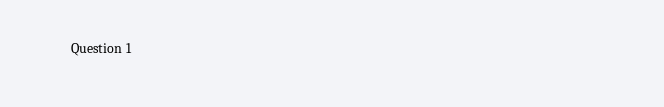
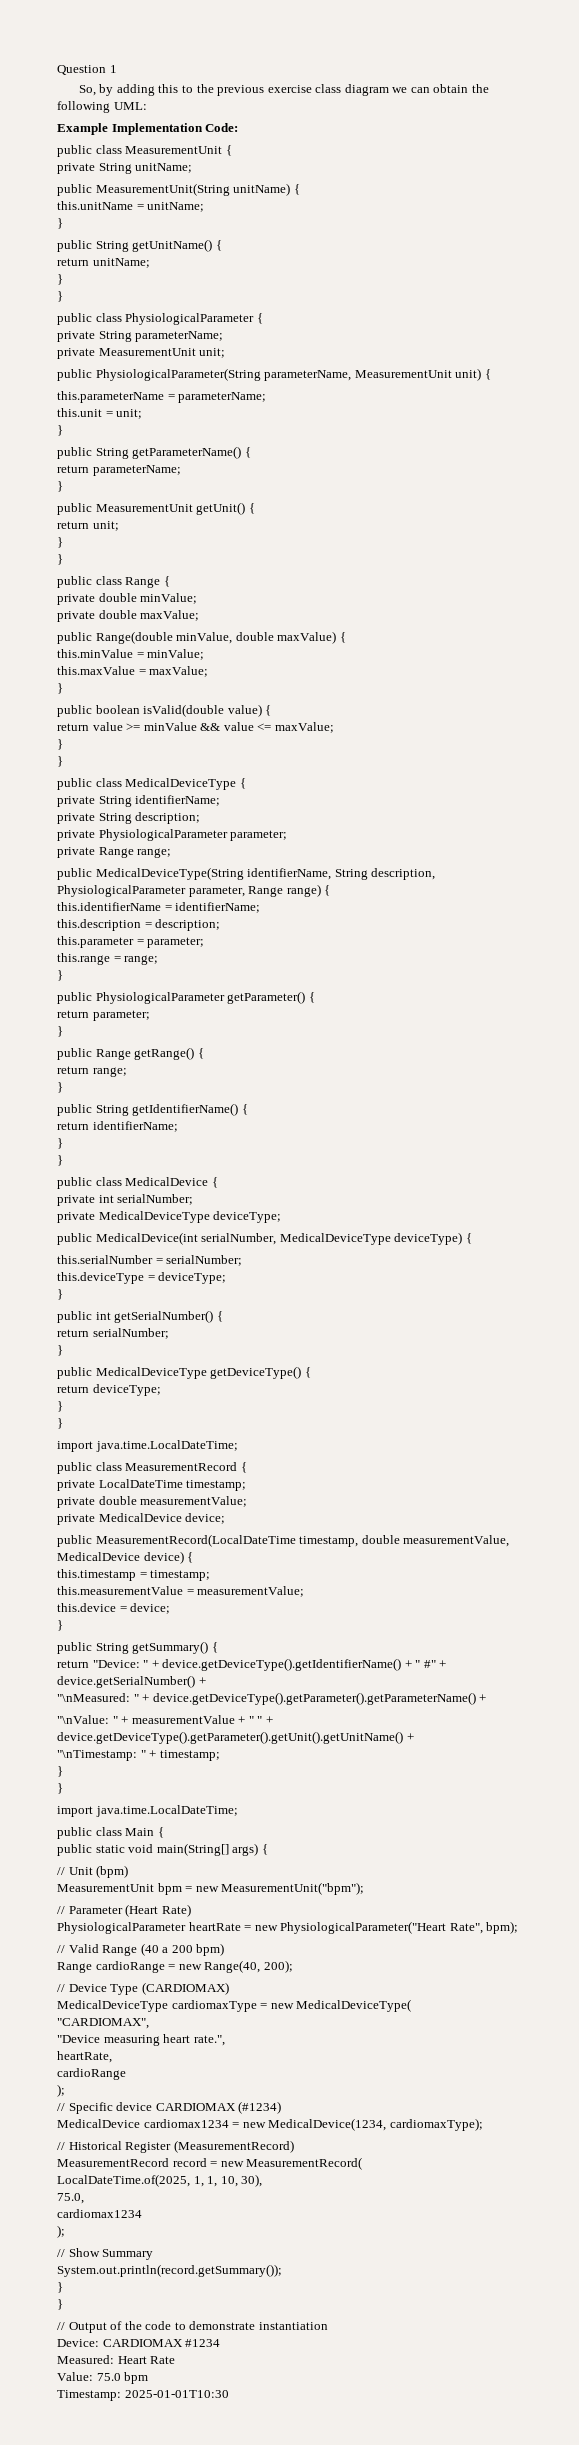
(132, 48) none -> [78,84,489,96] [57,101,147,113] [57,123,239,135] [57,145,232,157] [57,163,193,174] [57,183,300,196] [57,201,205,212] [57,218,63,229] [57,239,222,252] [57,258,150,268] [57,274,63,285] [57,291,63,302] [57,313,263,325] [57,331,224,342] [57,348,226,359] [57,368,491,381] [57,391,267,403] [57,408,143,419] [57,425,63,436] [57,446,251,459] [57,465,181,476] [57,481,63,492] [57,502,255,515] [57,521,119,531] [57,537,63,548] [57,554,63,565] [57,576,170,588] [57,593,198,605] [57,610,200,622] [57,631,346,644] [57,649,205,660] [57,666,209,677] [57,683,63,694] [57,704,272,717] [57,722,334,733] [57,739,63,750] [57,756,63,767] [57,778,246,790] [57,795,221,807] [57,812,201,824] [57,829,288,841] [57,847,172,858] [57,867,436,880] [57,884,331,897] [57,902,261,913] [57,919,221,931] [57,936,205,948] [57,953,159,965] [57,970,63,981] [57,991,315,1004] [57,1010,150,1021] [57,1026,63,1037] [57,1047,204,1060] [57,1066,127,1077] [57,1082,63,1093] [57,1103,248,1116] [57,1121,178,1132] [57,1138,63,1149] [57,1155,63,1166] [57,1177,218,1189] [57,1194,194,1206] [57,1211,282,1223] [57,1232,472,1245] [57,1255,243,1266] [57,1272,227,1284] [57,1289,63,1300] [57,1310,223,1323] [57,1328,169,1339] [57,1345,63,1356] [57,1366,311,1379] [57,1384,161,1396] [57,1401,63,1412] [57,1418,63,1429] [57,1440,238,1452] [57,1462,247,1474] [57,1479,247,1491] [57,1496,248,1508] [57,1513,226,1525] [57,1534,510,1547] [57,1551,194,1564] [57,1569,211,1581] [57,1586,305,1597] [57,1603,171,1614] [57,1620,63,1631] [57,1641,218,1654] [57,1658,447,1671] [57,1675,206,1688] [57,1692,487,1705] [57,1715,273,1724] [57,1731,414,1744] [57,1750,220,1761] [57,1766,63,1777] [57,1783,63,1794] [57,1805,238,1817] [57,1827,164,1839] [57,1843,268,1856] [57,1865,129,1878] [57,1882,365,1895] [57,1904,191,1917] [57,1921,519,1934] [57,1943,225,1956] [57,1960,293,1973] [57,1982,229,1995] [57,1999,412,2012] [57,2018,149,2029] [57,2034,225,2046] [57,2051,112,2063] [57,2068,126,2080] [57,2084,65,2097] [57,2101,282,2114] [57,2118,483,2131] [57,2140,294,2153] [57,2157,363,2170] [57,2174,263,2187] [57,2193,84,2204] [57,2209,142,2218] [57,2225,65,2238] [57,2248,154,2260] [57,2264,282,2277] [57,2282,63,2293] [57,2299,63,2310] [57,2321,328,2333] [57,2339,221,2347] [57,2355,176,2364] [57,2372,149,2384] [57,2390,229,2401] // So, by adding this to the previous exercise class diagram we can obtain the following UML: // Example Implementation Code: // public class MeasurementUnit { // private String unitName; // public MeasurementUnit(String unitName) { // this.unitName = unitName; // } // public String getUnitName() { // return unitName; // } // } // public class PhysiologicalParameter { // private String parameterName; // private MeasurementUnit unit; // public PhysiologicalParameter(String parameterName, MeasurementUnit unit) { // this.parameterName = parameterName; // this.unit = unit; // } // public String getParameterName() { // return parameterName; // } // public MeasurementUnit getUnit() { // return unit; // } // } // public class Range { // private double minValue; // private double maxValue; // public Range(double minValue, double maxValue) { // this.minValue = minValue; // this.maxValue = maxValue; // } // public boolean isValid(double value) { // return value >= minValue && value <= maxValue; // } // } // public class MedicalDeviceType { // private String identifierName; // private String description; // private PhysiologicalParameter parameter; // private Range range; // public MedicalDeviceType(String identifierName, String description, PhysiologicalParameter parameter, Range range) { // this.identifierName = identifierName; // this.description = description; // this.parameter = parameter; // this.range = range; // } // public PhysiologicalParameter getParameter() { // return parameter; // } // public Range getRange() { // return range; // } // public String getIdentifierName() { // return identifierName; // } // } // public class MedicalDevice { // private int serialNumber; // private MedicalDeviceType deviceType; // public MedicalDevice(int serialNumber, MedicalDeviceType deviceType) { // this.serialNumber = serialNumber; // this.deviceType = deviceType; // } // public int getSerialNumber() { // return serialNumber; // } // public MedicalDeviceType getDeviceType() { // return deviceType; // } // } // import java.time.LocalDateTime; // public class MeasurementRecord { // private LocalDateTime timestamp; // private double measurementValue; // private MedicalDevice device; // public MeasurementRecord(LocalDateTime timestamp, double measurementValue, MedicalDevice device) { // this.timestamp = timestamp; // this.measurementValue = measurementValue; // this.device = device; // } // public String getSummary() { // return "Device: " + device.getDeviceType().getIdentifierName() + " #" + device.getSerialNumber() + // "\nMeasured: " + device.getDeviceType().getParameter().getParameterName() + // "\nValue: " + measurementValue + " " + device.getDeviceType().getParameter().getUnit().getUnitName() + // "\nTimestamp: " + timestamp; // } // } // import java.time.LocalDateTime; // public class Main { // public static void main(String[] args) { // // Unit (bpm) // MeasurementUnit bpm = new MeasurementUnit("bpm"); // // Parameter (Heart Rate) // PhysiologicalParameter heartRate = new PhysiologicalParameter("Heart Rate", bpm); // // Valid Range (40 a 200 bpm) // Range cardioRange = new Range(40, 200); // // Device Type (CARDIOMAX) // MedicalDeviceType cardiomaxType = new MedicalDeviceType( // "CARDIOMAX", // "Device measuring heart rate.", // heartRate, // cardioRange // ); // // Specific device CARDIOMAX (#1234) // MedicalDevice cardiomax1234 = new MedicalDevice(1234, cardiomaxType); // // Historical Register (MeasurementRecord) // MeasurementRecord record = new MeasurementRecord( // LocalDateTime.of(2025, 1, 1, 10, 30), // 75.0, // cardiomax1234 // ); // // Show Summary // System.out.println(record.getSummary()); // } // } // // Output of the code to demonstrate instantiation // Device: CARDIOMAX #1234 // Measured: Heart Rate // Value: 75.0 bpm // Timestamp: 2025-01-01T10:30

